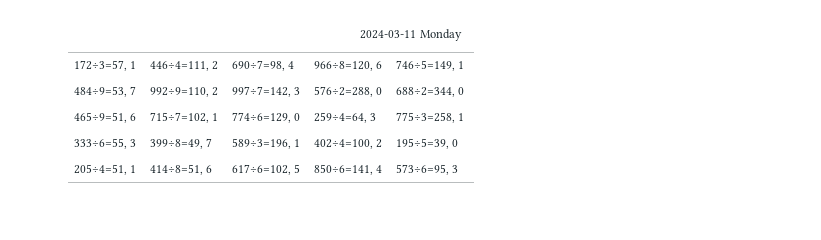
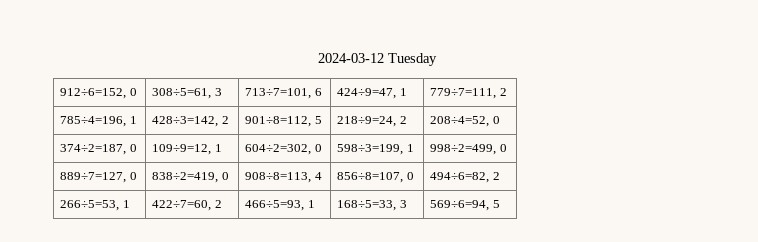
[360,29,462,41] [73,60,137,71] [149,61,219,71] [231,60,295,71] [313,61,383,71] [395,60,465,71] [73,86,137,97] [149,87,219,97] [231,86,301,97] [313,86,383,97] [395,87,465,97] [73,112,137,123] [149,112,219,123] [231,112,301,123] [313,112,377,123] [395,112,465,123] [73,138,137,149] [149,138,213,149] [231,138,301,149] [313,139,383,149] [395,138,459,149] [73,164,137,175] [149,164,213,175] [231,164,301,175] [313,164,383,175] [395,164,459,175] 2024-03-11 Monday // 172÷3=57, 1 | 446÷4=111, 2 | 690÷7=98, 4 | 966÷8=120, 6 | 746÷5=149, 1 // 484÷9=53, 7 | 992÷9=110, 2 | 997÷7=142, 3 | 576÷2=288, 0 | 688÷2=344, 0 // 465÷9=51, 6 | 715÷7=102, 1 | 774÷6=129, 0 | 259÷4=64, 3 | 775÷3=258, 1 // 333÷6=55, 3 | 399÷8=49, 7 | 589÷3=196, 1 | 402÷4=100, 2 | 195÷5=39, 0 // 205÷4=51, 1 | 414÷8=51, 6 | 617÷6=102, 5 | 850÷6=141, 4 | 573÷6=95, 3 -> [317,53,437,66] [60,88,137,99] [152,88,222,99] [245,88,322,99] [337,88,407,99] [430,88,507,99] [60,116,137,127] [152,116,229,127] [245,116,322,127] [337,116,407,127] [430,116,500,127] [60,144,137,155] [152,144,222,155] [245,144,322,155] [337,144,414,155] [430,144,507,155] [60,172,137,183] [152,172,229,183] [245,172,322,183] [337,172,414,183] [430,172,500,183] [60,200,130,211] [152,200,222,211] [245,200,315,211] [337,200,407,211] [430,200,500,211] 2024-03-12 Tuesday // 912÷6=152, 0 | 308÷5=61, 3 | 713÷7=101, 6 | 424÷9=47, 1 | 779÷7=111, 2 // 785÷4=196, 1 | 428÷3=142, 2 | 901÷8=112, 5 | 218÷9=24, 2 | 208÷4=52, 0 // 374÷2=187, 0 | 109÷9=12, 1 | 604÷2=302, 0 | 598÷3=199, 1 | 998÷2=499, 0 // 889÷7=127, 0 | 838÷2=419, 0 | 908÷8=113, 4 | 856÷8=107, 0 | 494÷6=82, 2 // 266÷5=53, 1 | 422÷7=60, 2 | 466÷5=93, 1 | 168÷5=33, 3 | 569÷6=94, 5

